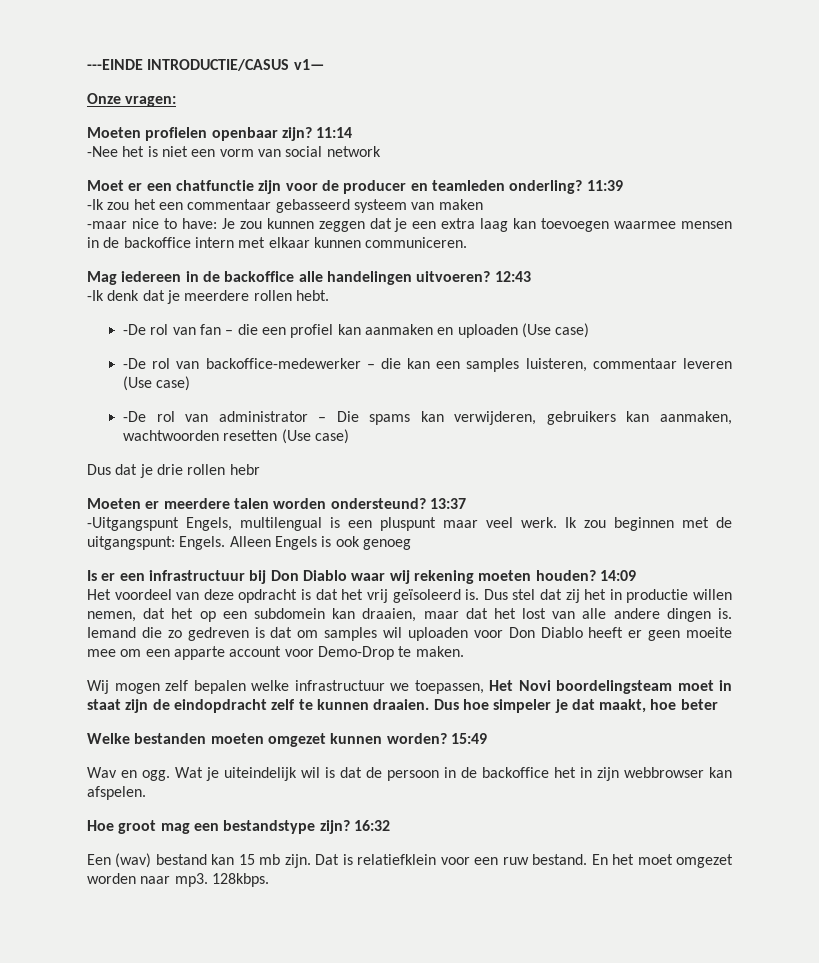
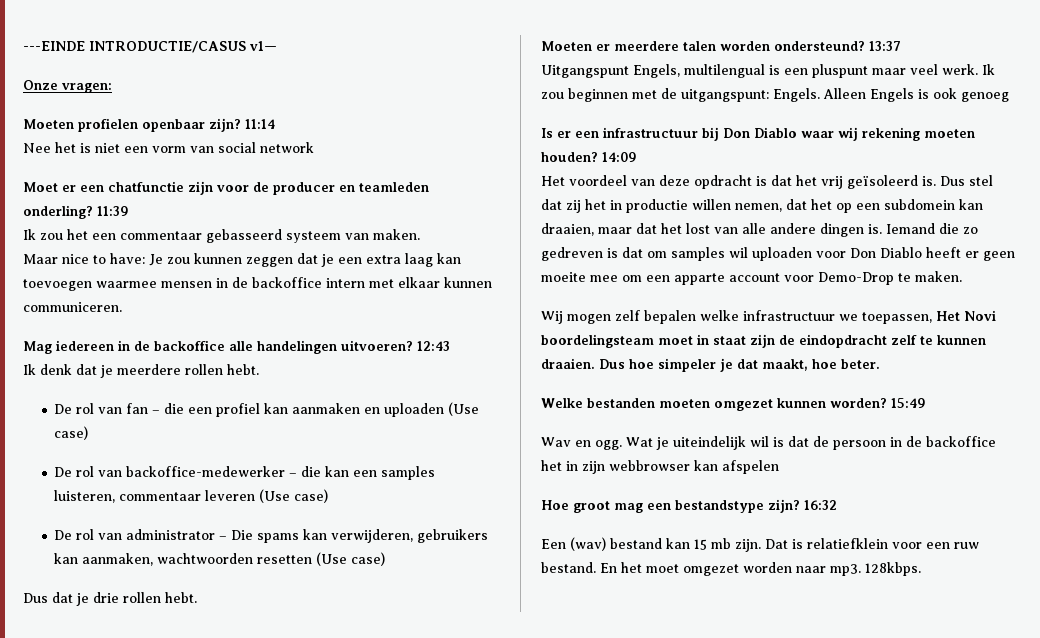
[87,146,118,157] -Nee -> [23,143,51,153] Nee
[87,199,104,210] -Ik -> [23,229,36,240] Ik
[438,199,483,210] [87,221,127,229] maken // -maar -> [373,229,420,240] [23,254,58,264] maken. // Maar
[87,290,104,301] -Ik -> [23,364,36,375] Ik
[123,324,147,335] -De -> [54,404,73,414] De
[123,358,147,369] -De -> [54,467,73,477] De
[123,411,147,422] -De -> [54,530,73,540] De
[229,464,260,475] hebr -> [165,592,197,603] hebt.
[87,517,179,531] -Uitgangspunt -> [541,65,629,78] Uitgangspunt
[680,699,718,710] beter -> [841,359,880,369] beter.
[87,786,146,800] afspelen. -> [722,460,779,474] afspelen

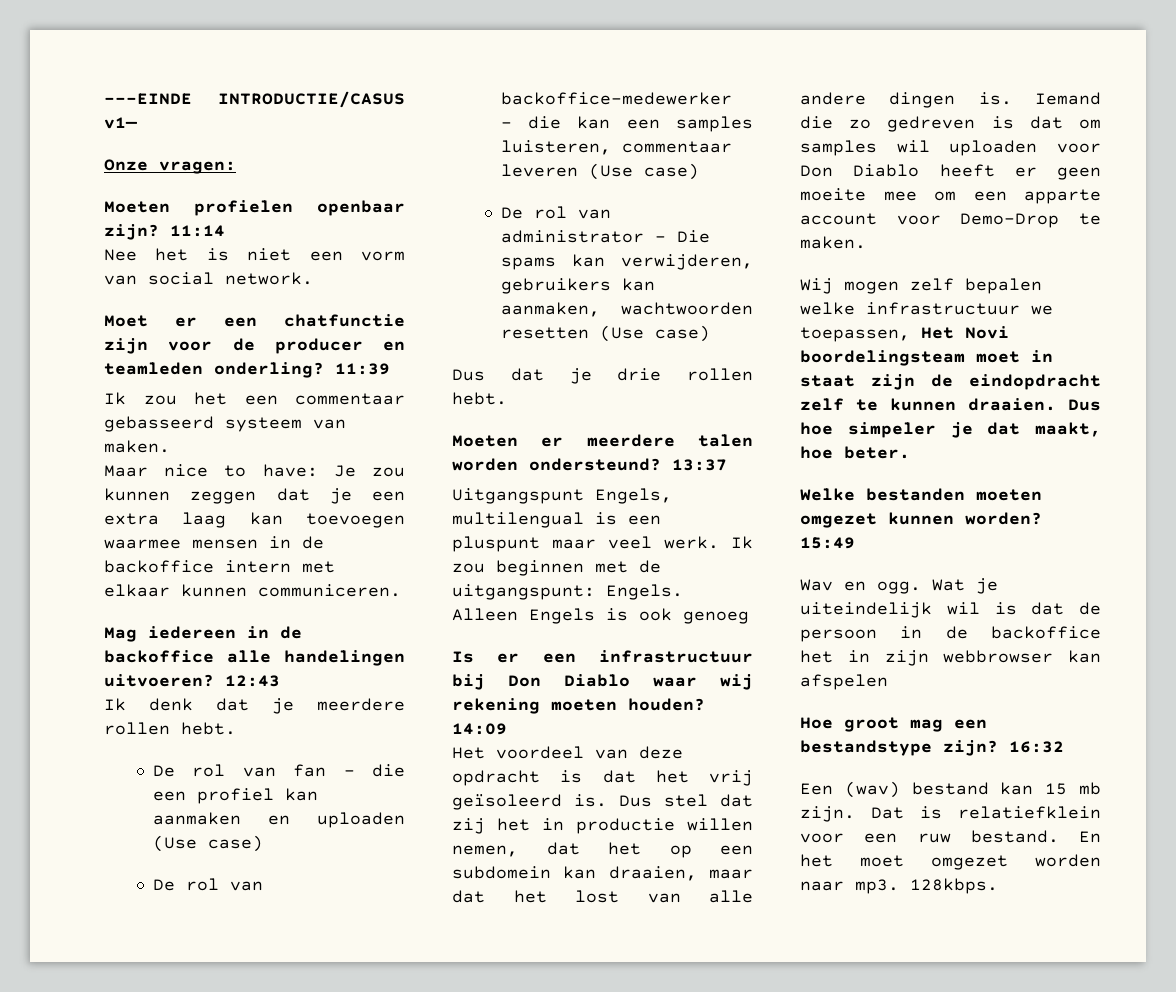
[260,142,314,153] network -> [225,272,313,285] network.

